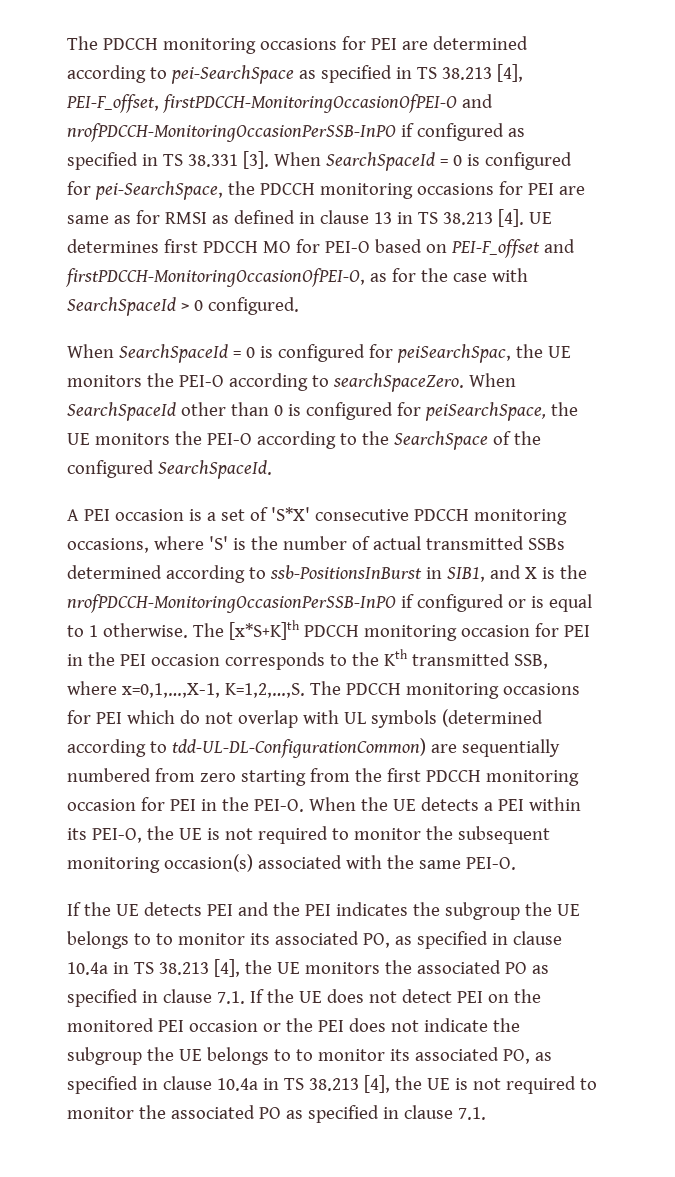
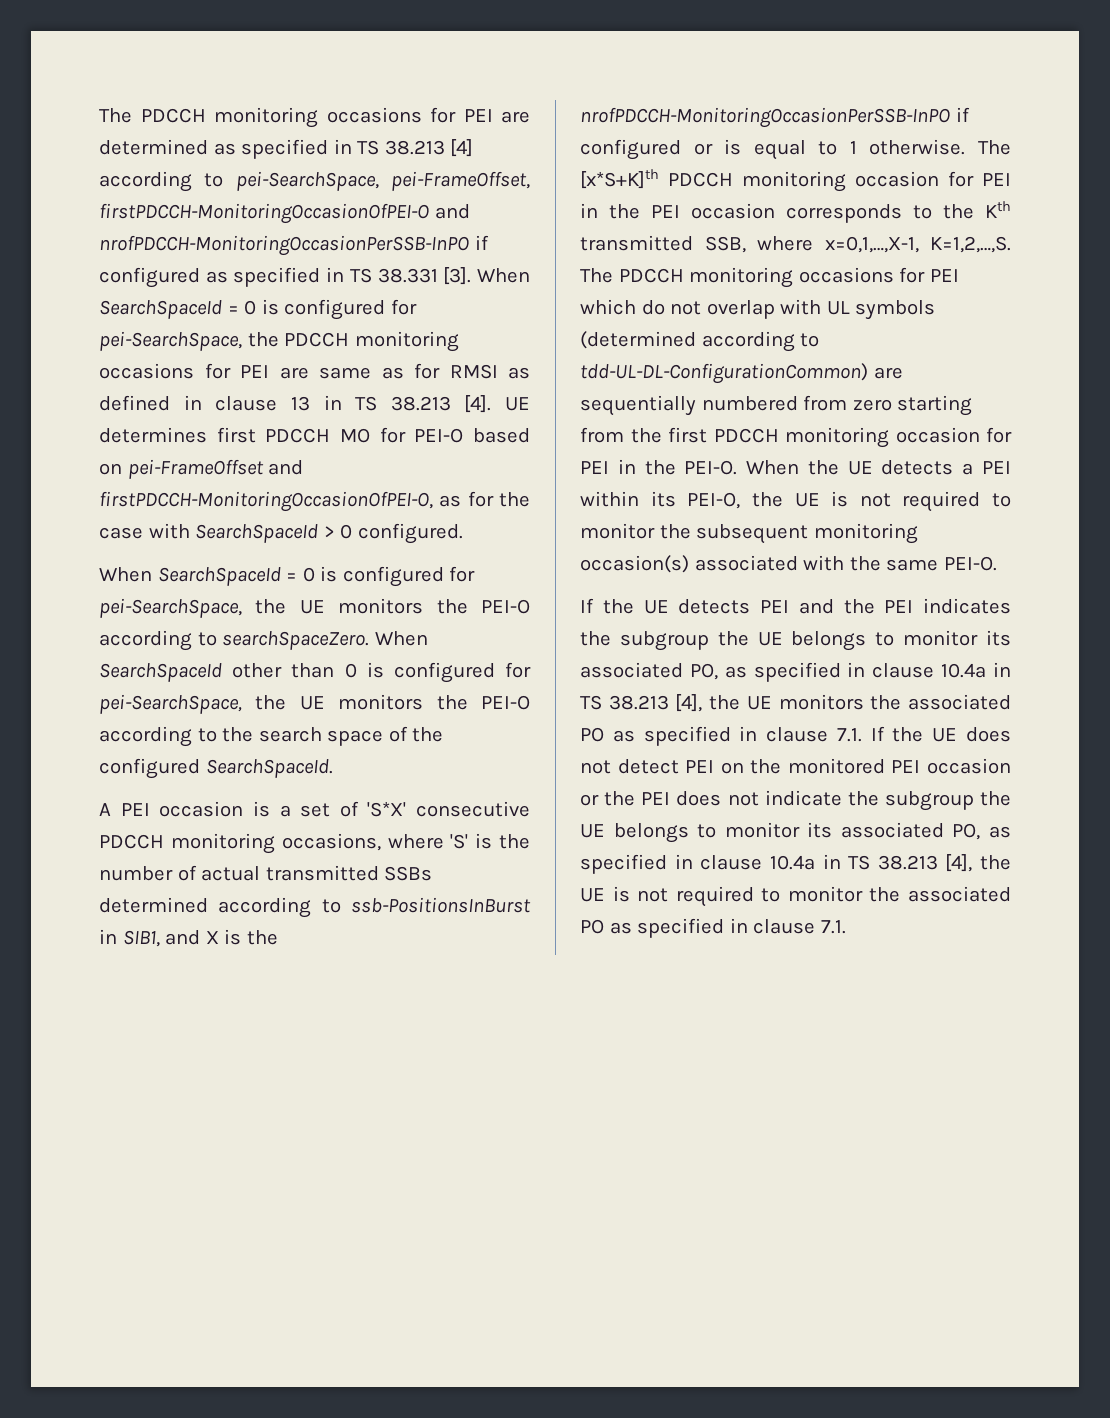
[67,65,294,84] according to pei-SearchSpace -> (208, 147) none
[496,64,523,82] [66,94,159,113] [4], PEI-F_offset, -> [450,139,474,157] [99,171,530,192] [4] according to pei-SearchSpace, pei-FrameOffset,
[450,239,540,258] PEI-F_offset -> [127,459,264,479] pei-FrameOffset
[396,344,511,363] peiSearchSpac, -> [99,598,242,618] pei-SearchSpace,
[424,402,546,421] peiSearchSpace, -> [99,694,242,714] pei-SearchSpace,
[393,431,488,450] SearchSpace -> [258,727,384,746] search space
[155,933,173,945] to -> (895, 639) none
[295,1049,313,1061] to -> (717, 831) none

